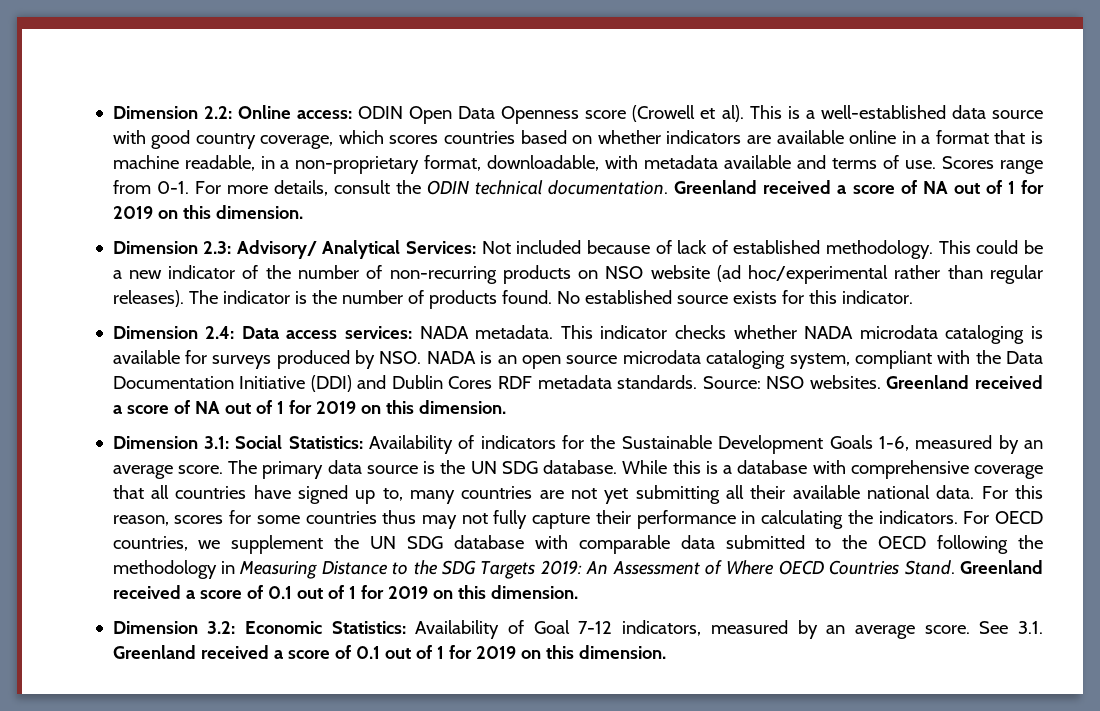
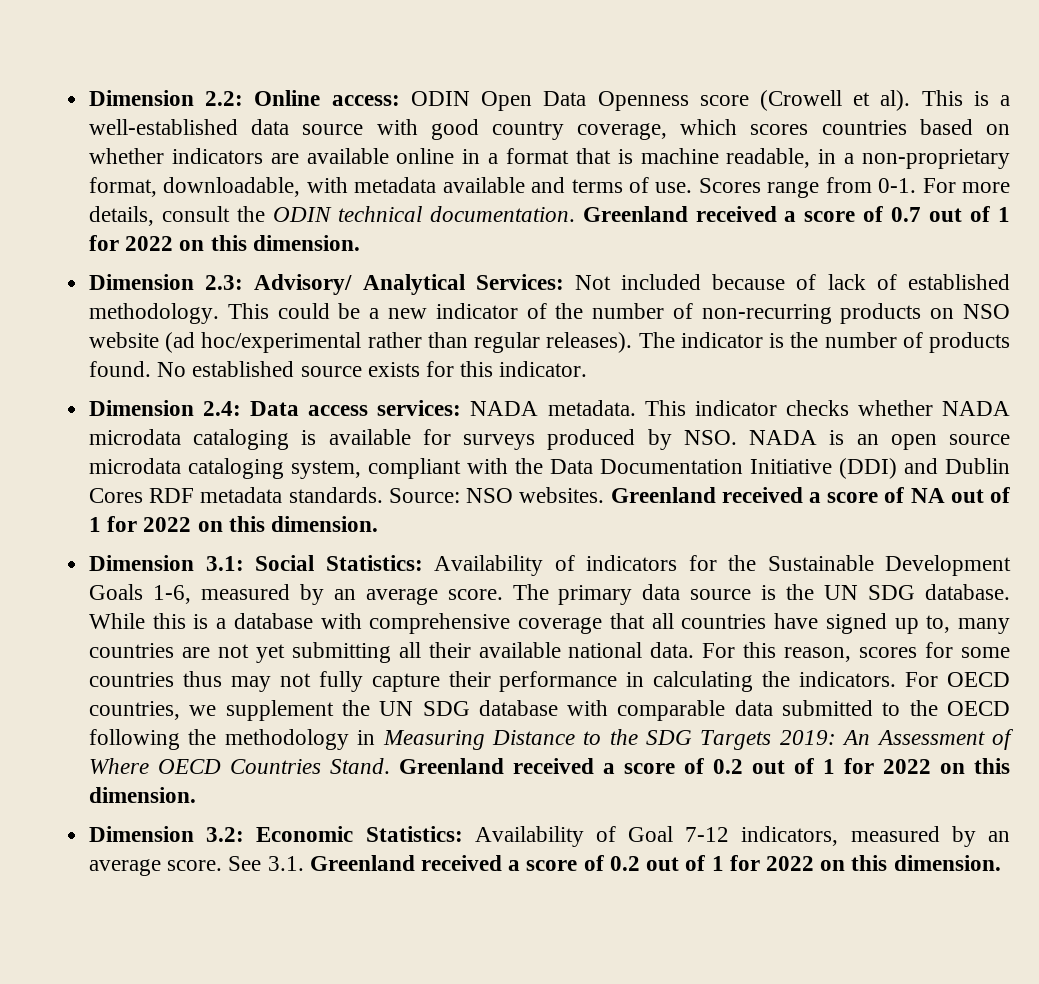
[922,180,1045,194] [112,206,153,219] NA out of 1 for 2019 -> [891,206,1010,222] [88,235,174,251] 0.7 out of 1 for 2022
[315,401,356,414] 2019 -> [143,517,192,532] 2022
[267,585,428,599] 0.1 out of 1 for 2019 -> [712,758,931,774] 0.2 out of 1 for 2022
[355,645,516,659] 0.1 out of 1 for 2019 -> [609,855,814,871] 0.2 out of 1 for 2022

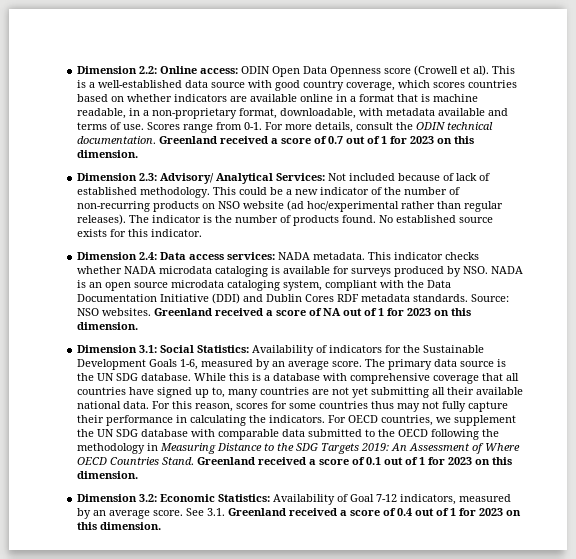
[125,236,174,251] 2022 -> [409,136,434,144] 2023
[143,517,192,532] 2022 -> [406,308,431,316] 2023
[712,758,931,774] 0.2 out of 1 for 2022 -> [365,457,472,465] 0.1 out of 1 for 2023
[609,855,814,871] 0.2 out of 1 for 2022 -> [396,508,503,516] 0.4 out of 1 for 2023

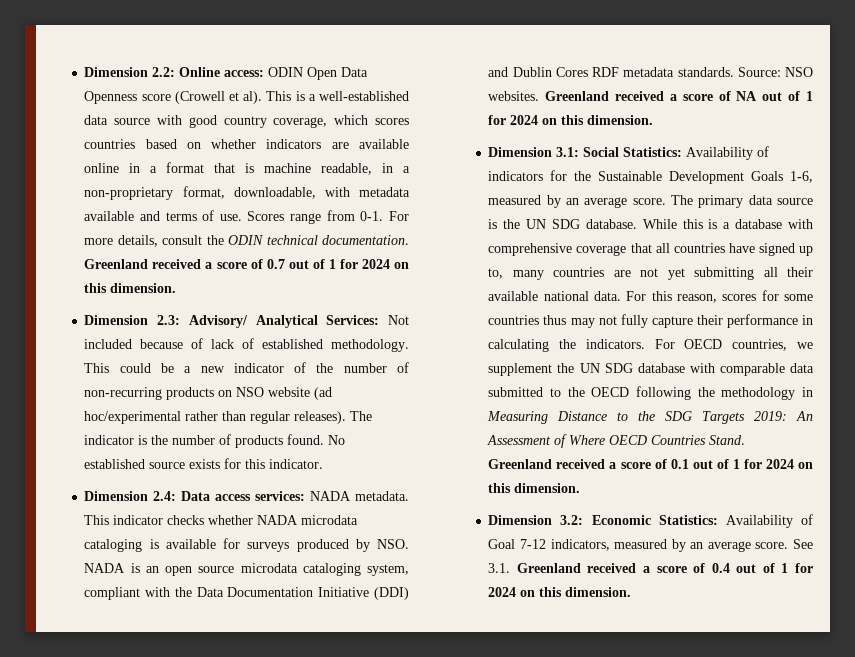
[409,136,434,144] 2023 -> [361,259,390,269] 2024
[406,308,431,316] 2023 -> [510,115,539,125] 2024
[447,457,472,465] 2023 -> [765,459,794,469] 2024
[478,508,503,516] 2023 -> [488,587,517,597] 2024

